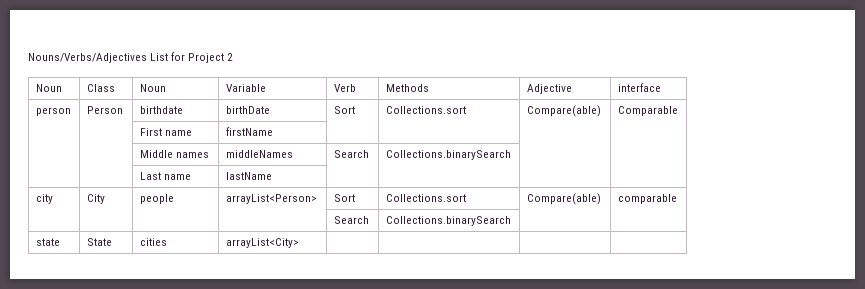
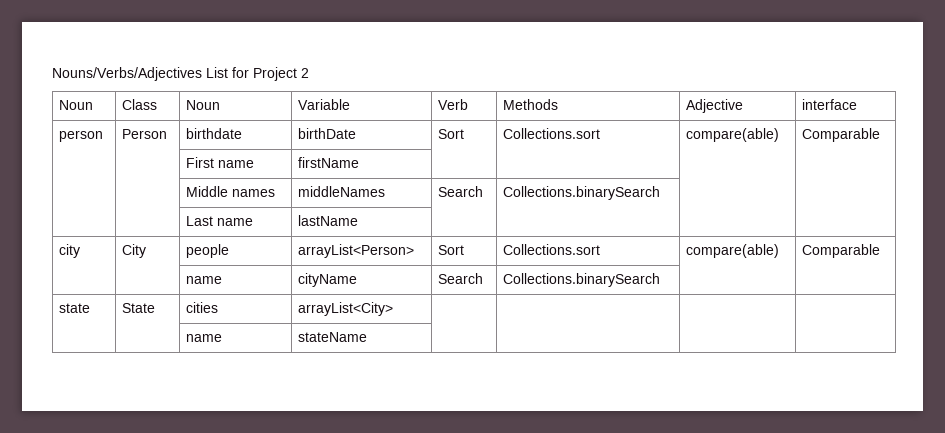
[526,105,601,117] Compare(able) -> [686,128,780,142] compare(able)
[526,193,601,205] [617,194,677,204] Compare(able) | comparable // | | | -> [686,244,780,258] [802,244,881,258] [186,276,223,284] [298,273,358,287] compare(able) | Comparable // | | name | cityName
(299, 243) none -> [186,334,223,342] [298,332,368,342] // | | name | stateName | | | |

